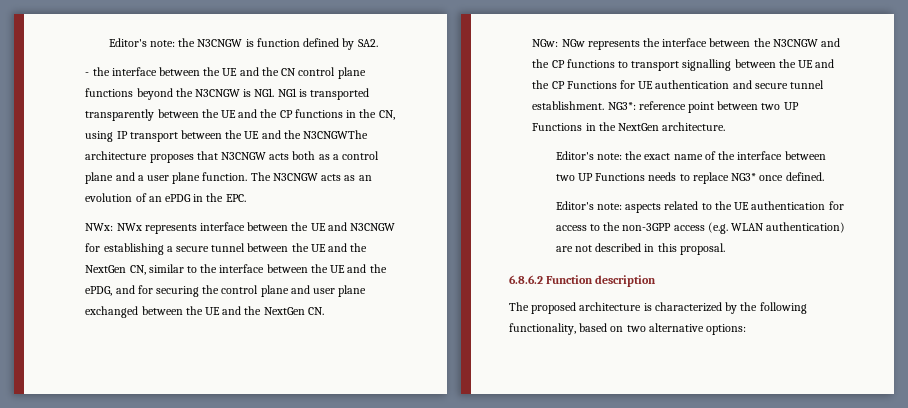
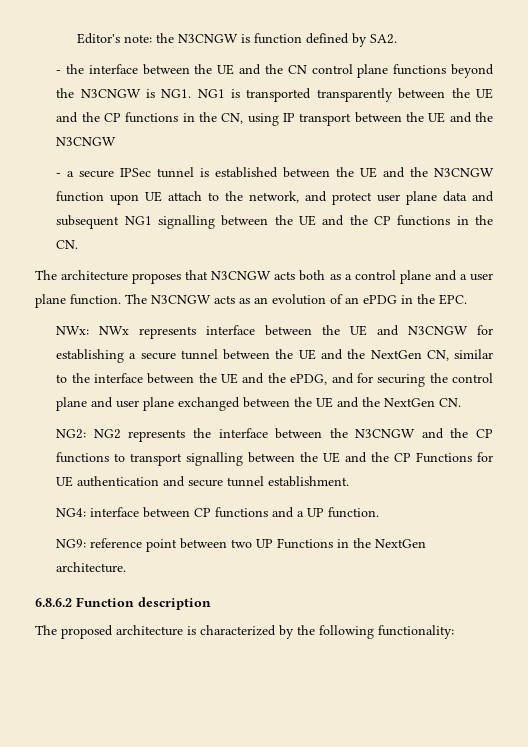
[303,130,369,139] N3CNGWThe -> [56,137,117,146] [56,167,495,178] [56,191,495,205] [56,215,493,229] [56,240,79,249] [35,270,57,280] N3CNGW // - a secure IPSec tunnel is established between the UE and the N3CNGW function upon UE attach to the network, and protect user plane data and subsequent NG1 signalling between the UE and the CP functions in the CN. // The
[532,39,585,47] NGw: NGw -> [56,429,121,439] NG2: NG2
[607,102,636,110] NG3*: -> [56,507,380,518] [56,539,87,548] // NG4: interface between CP functions and a UP function. // NG9:
[555,151,826,160] [555,172,824,184] [555,201,844,213] [555,222,846,234] [555,243,725,255] // Editor's note: the exact name of the interface between two UP Functions needs to replace NG3* once defined. // Editor's note: aspects related to the UE authentication for access to the non-3GPP access (e.g. WLAN authentication) are not described in this proposal. -> (127, 567) none
[509,323,747,335] functionality, based on two alternative options: -> [378,625,454,639] functionality:

